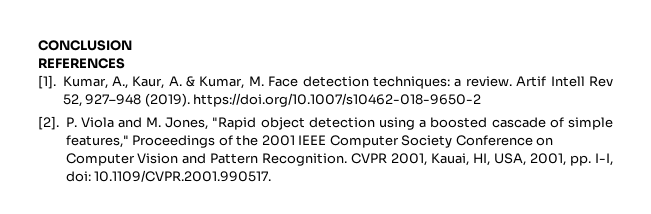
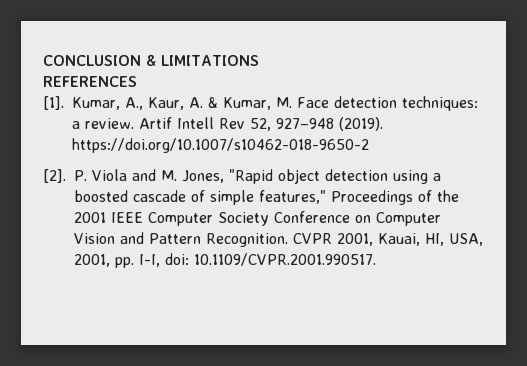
(132, 45) none -> [146,54,259,66] & LIMITATIONS

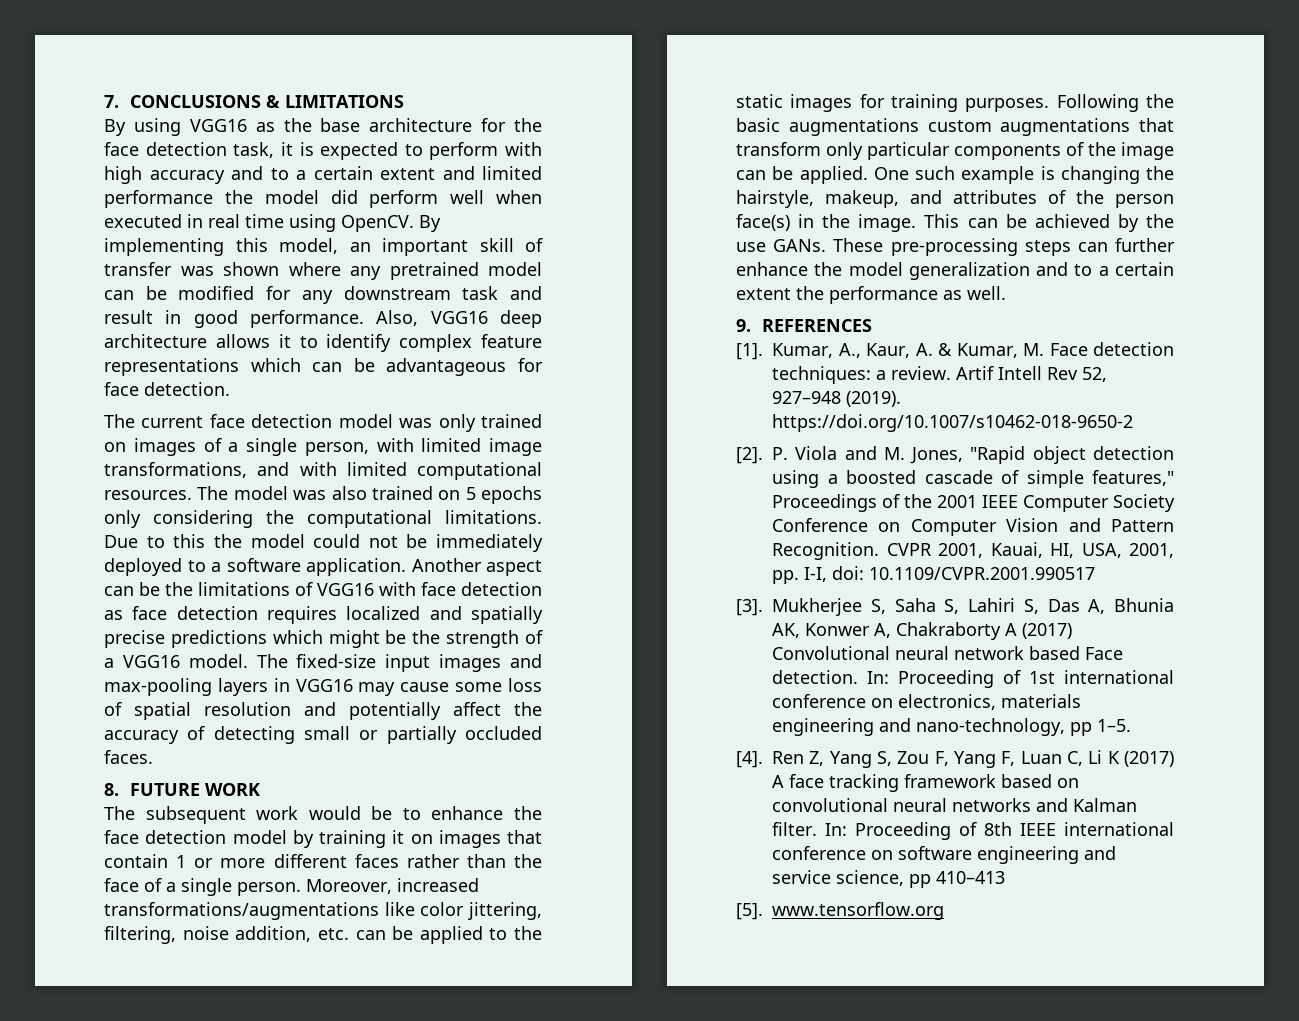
[43,55,141,66] CONCLUSION -> [104,95,262,108] 7. CONCLUSIONS
(259, 60) none -> [104,118,542,136] [104,142,542,160] [104,166,542,184] [104,190,542,208] [104,214,441,232] [104,238,543,256] [104,262,542,280] [104,286,542,304] [104,310,542,328] [104,334,542,352] [104,358,543,376] [104,382,230,396] [104,414,542,432] [104,438,542,456] [104,462,542,480] [104,486,542,504] [104,510,542,528] [104,534,543,552] [104,558,542,576] [104,582,542,596] [104,606,543,624] [104,630,543,648] [104,654,542,672] [104,678,542,696] [104,702,542,720] [104,726,542,744] [104,750,153,764] [104,783,261,796] [104,806,542,824] [104,830,542,848] [104,854,542,868] [104,878,479,896] [104,902,542,920] [104,926,542,944] [736,94,1174,112] [736,118,1174,136] [736,142,1174,160] [736,166,1174,184] [736,190,1174,208] [736,214,1174,232] [736,238,1175,256] [736,262,1174,280] [736,286,1006,304] [736,319,751,332] By using VGG16 as the base architecture for the face detection task, it is expected to perform with high accuracy and to a certain extent and limited performance the model did perform well when executed in real time using OpenCV. By implementing this model, an important skill of transfer was shown where any pretrained model can be modified for any downstream task and result in good performance. Also, VGG16 deep architecture allows it to identify complex feature representations which can be advantageous for face detection. // The current face detection model was only trained on images of a single person, with limited image transformations, and with limited computational resources. The model was also trained on 5 epochs only considering the computational limitations. Due to this the model could not be immediately deployed to a software application. Another aspect can be the limitations of VGG16 with face detection as face detection requires localized and spatially precise predictions which might be the strength of a VGG16 model. The fixed-size input images and max-pooling layers in VGG16 may cause some loss of spatial resolution and potentially affect the accuracy of detecting small or partially occluded faces. // 8. FUTURE WORK // The subsequent work would be to enhance the face detection model by training it on images that contain 1 or more different faces rather than the face of a single person. Moreover, increased transformations/augmentations like color jittering, filtering, noise addition, etc. can be applied to the static images for training purposes. Following the basic augmentations custom augmentations that transform only particular components of the image can be applied. One such example is changing the hairstyle, makeup, and attributes of the person face(s) in the image. This can be achieved by the use GANs. These pre-processing steps can further enhance the model generalization and to a certain extent the performance as well. // 9.
[194,253,376,266] 10.1109/CVPR.2001.990517. -> [869,567,1095,580] [736,598,1174,616] [772,622,1072,640] [772,646,1123,660] [772,670,1174,688] [772,694,1081,710] [772,718,1131,736] [736,750,1174,768] [772,774,1079,792] [772,798,1137,812] [772,822,1174,840] [772,846,1116,864] [772,870,1005,888] [736,902,944,920] 10.1109/CVPR.2001.990517 // [3]. Mukherjee S, Saha S, Lahiri S, Das A, Bhunia AK, Konwer A, Chakraborty A (2017) Convolutional neural network based Face detection. In: Proceeding of 1st international conference on electronics, materials engineering and nano-technology, pp 1–5. // [4]. Ren Z, Yang S, Zou F, Yang F, Luan C, Li K (2017) A face tracking framework based on convolutional neural networks and Kalman filter. In: Proceeding of 8th IEEE international conference on software engineering and service science, pp 410–413 // [5]. www.tensorflow.org

